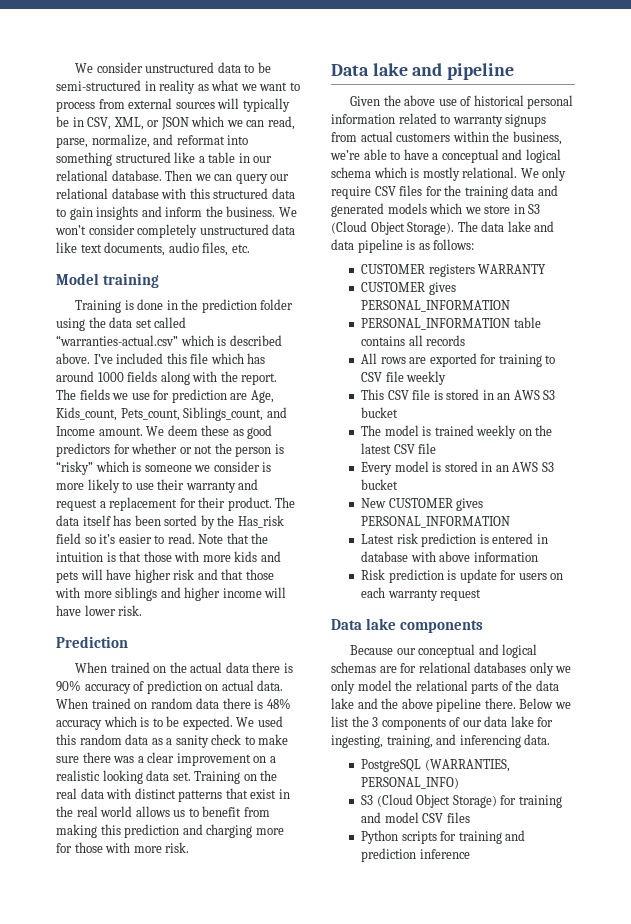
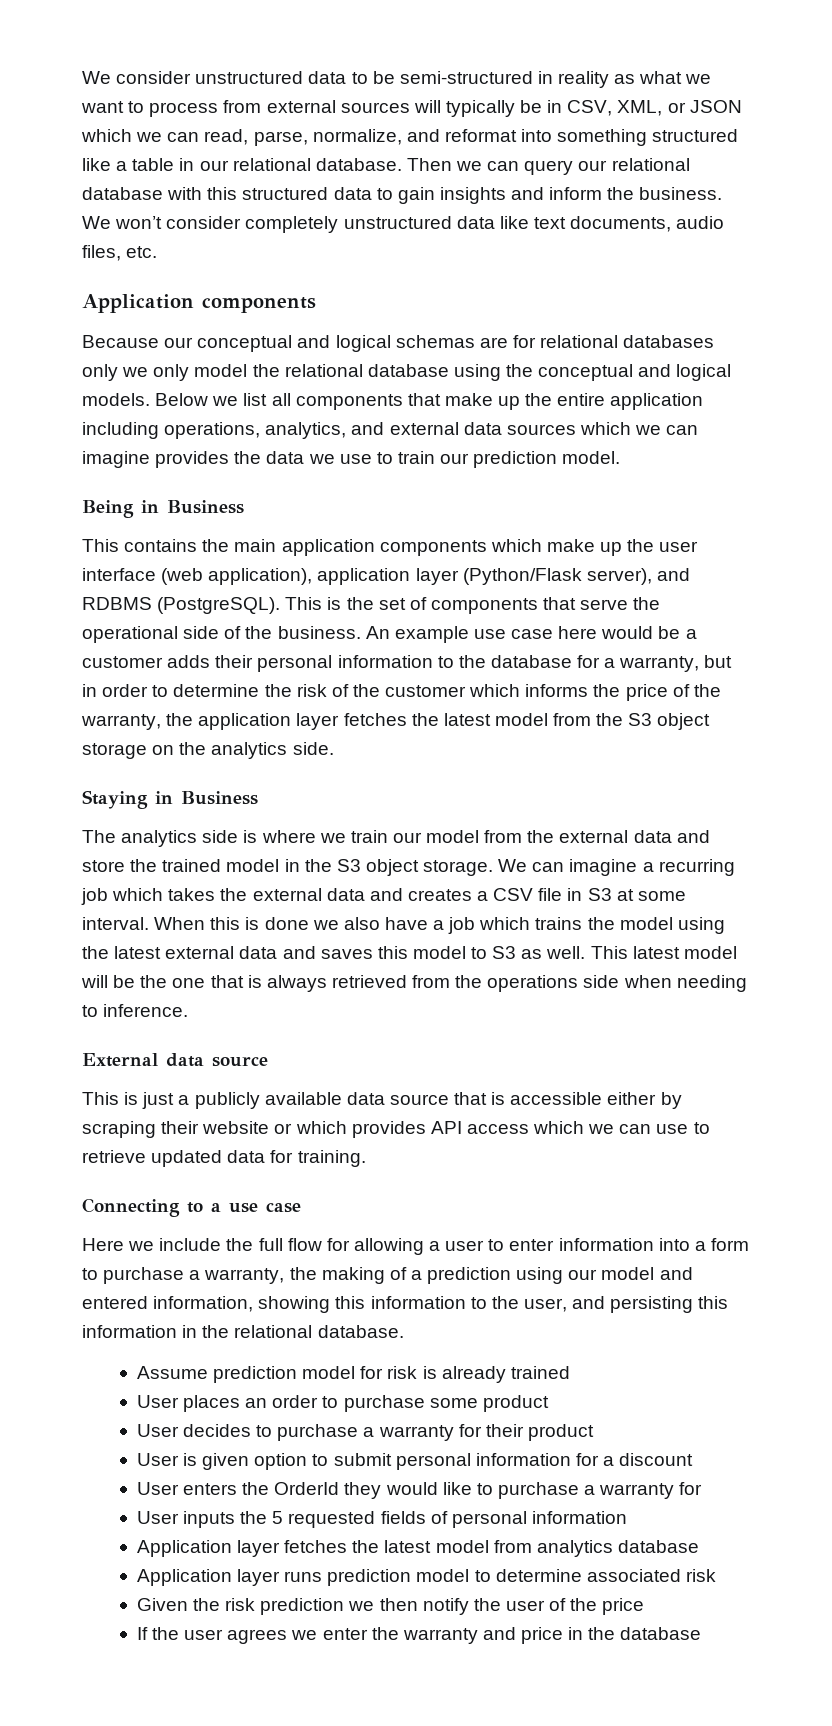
[56,273,160,288] [75,299,294,313] [56,317,187,331] [56,335,282,346] [56,353,266,364] [56,371,278,385] [56,389,274,403] [56,407,287,421] [56,425,273,439] [56,443,284,457] [56,461,272,475] [56,479,259,493] [56,497,296,511] [56,515,284,529] [56,533,269,544] [56,551,281,562] [56,569,274,583] [55,587,287,601] [56,605,143,616] [56,636,128,648] [75,662,293,673] [56,680,284,694] [56,698,291,709] [56,716,283,730] [56,734,289,748] [56,752,276,766] [56,770,278,784] [56,788,290,802] [56,806,270,817] [56,824,284,838] [56,842,190,853] [331,63,515,80] [350,95,574,109] [331,113,547,127] [331,131,562,145] [330,149,561,163] [331,167,567,181] [331,185,558,199] [331,203,541,217] [331,221,555,235] [331,239,475,253] [361,264,547,277] [361,282,456,295] [361,300,511,312] [361,317,541,330] [361,335,466,346] [361,353,556,367] [361,371,447,385] [361,389,556,400] [361,407,399,418] [361,425,553,439] [361,443,437,454] [361,461,554,475] [361,479,399,490] [361,498,484,511] [361,516,511,528] [361,533,548,547] [361,551,538,562] [361,569,564,583] [361,587,482,601] [331,618,397,630] Model training // Training is done in the prediction folder using the data set called “warranties-actual.csv” which is described above. I’ve included this file which has around 1000 fields along with the report. The fields we use for prediction are Age, Kids_count, Pets_count, Siblings_count, and Income amount. We deem these as good predictors for whether or not the person is “risky” which is someone we consider is more likely to use their warranty and request a replacement for their product. The data itself has been sorted by the Has_risk field so it’s easier to read. Note that the intuition is that those with more kids and pets will have higher risk and that those with more siblings and higher income will have lower risk. // Prediction // When trained on the actual data there is 90% accuracy of prediction on actual data. When trained on random data there is 48% accuracy which is to be expected. We used this random data as a sanity check to make sure there was a clear improvement on a realistic looking data set. Training on the real data with distinct patterns that exist in the real world allows us to benefit from making this prediction and charging more for those with more risk. // Data lake and pipeline // Given the above use of historical personal information related to warranty signups from actual customers within the business, we’re able to have a conceptual and logical schema which is mostly relational. We only require CSV files for the training data and generated models which we store in S3 (Cloud Object Storage). The data lake and data pipeline is as follows: // CUSTOMER registers WARRANTY // CUSTOMER gives PERSONAL_INFORMATION // PERSONAL_INFORMATION table contains all records // All rows are exported for training to CSV file weekly // This CSV file is stored in an AWS S3 bucket // The model is trained weekly on the latest CSV file // Every model is stored in an AWS S3 bucket // New CUSTOMER gives PERSONAL_INFORMATION // Latest risk prediction is entered in database with above information // Risk prediction is update for users on each warranty request // Data lake -> [82,294,194,313] Application
[471,680,559,694] [331,698,571,712] [331,716,554,730] [331,734,551,748] [361,759,510,772] [361,777,460,789] [361,794,562,808] [361,812,470,823] [361,830,526,844] [361,848,470,862] parts of the data lake and the above pipeline there. Below we list the 3 components of our data lake for ingesting, training, and inferencing data. // PostgreSQL (WARRANTIES, PERSONAL_INFO) // S3 (Cloud Object Storage) for training and model CSV files // Python scripts for training and prediction inference -> [367,364,732,381] [82,393,704,410] [82,422,699,439] [82,451,621,468] [82,500,244,518] [82,539,699,556] [82,568,690,585] [82,597,661,614] [82,626,697,643] [82,655,733,672] [82,684,721,701] [81,713,711,730] [82,742,334,759] [82,790,258,809] [82,830,710,847] [82,859,735,876] [81,888,686,905] [82,917,725,934] [82,946,737,959] [81,975,747,992] [82,1004,189,1017] [82,1053,268,1067] [82,1092,682,1109] [82,1121,710,1138] [82,1150,366,1167] [82,1198,301,1217] [82,1238,749,1255] [82,1267,693,1284] [82,1296,729,1313] [82,1325,404,1338] [136,1366,570,1383] [136,1395,549,1412] [136,1424,594,1441] [136,1453,694,1470] [136,1482,703,1499] [136,1511,627,1528] [136,1540,699,1557] [136,1569,716,1586] [136,1598,645,1615] [136,1627,702,1644] database using the conceptual and logical models. Below we list all components that make up the entire application including operations, analytics, and external data sources which we can imagine provides the data we use to train our prediction model. // Being in Business // This contains the main application components which make up the user interface (web application), application layer (Python/Flask server), and RDBMS (PostgreSQL). This is the set of components that serve the operational side of the business. An example use case here would be a customer adds their personal information to the database for a warranty, but in order to determine the risk of the customer which informs the price of the warranty, the application layer fetches the latest model from the S3 object storage on the analytics side. // Staying in Business // The analytics side is where we train our model from the external data and store the trained model in the S3 object storage. We can imagine a recurring job which takes the external data and creates a CSV file in S3 at some interval. When this is done we also have a job which trains the model using the latest external data and saves this model to S3 as well. This latest model will be the one that is always retrieved from the operations side when needing to inference. // External data source // This is just a publicly available data source that is accessible either by scraping their website or which provides API access which we can use to retrieve updated data for training. // Connecting to a use case // Here we include the full flow for allowing a user to enter information into a form to purchase a warranty, the making of a prediction using our model and entered information, showing this information to the user, and persisting this information in the relational database. // Assume prediction model for risk is already trained // User places an order to purchase some product // User decides to purchase a warranty for their product // User is given option to submit personal information for a discount // User enters the OrderId they would like to purchase a warranty for // User inputs the 5 requested fields of personal information // Application layer fetches the latest model from analytics database // Application layer runs prediction model to determine associated risk // Given the risk prediction we then notify the user of the price // If the user agrees we enter the warranty and price in the database

